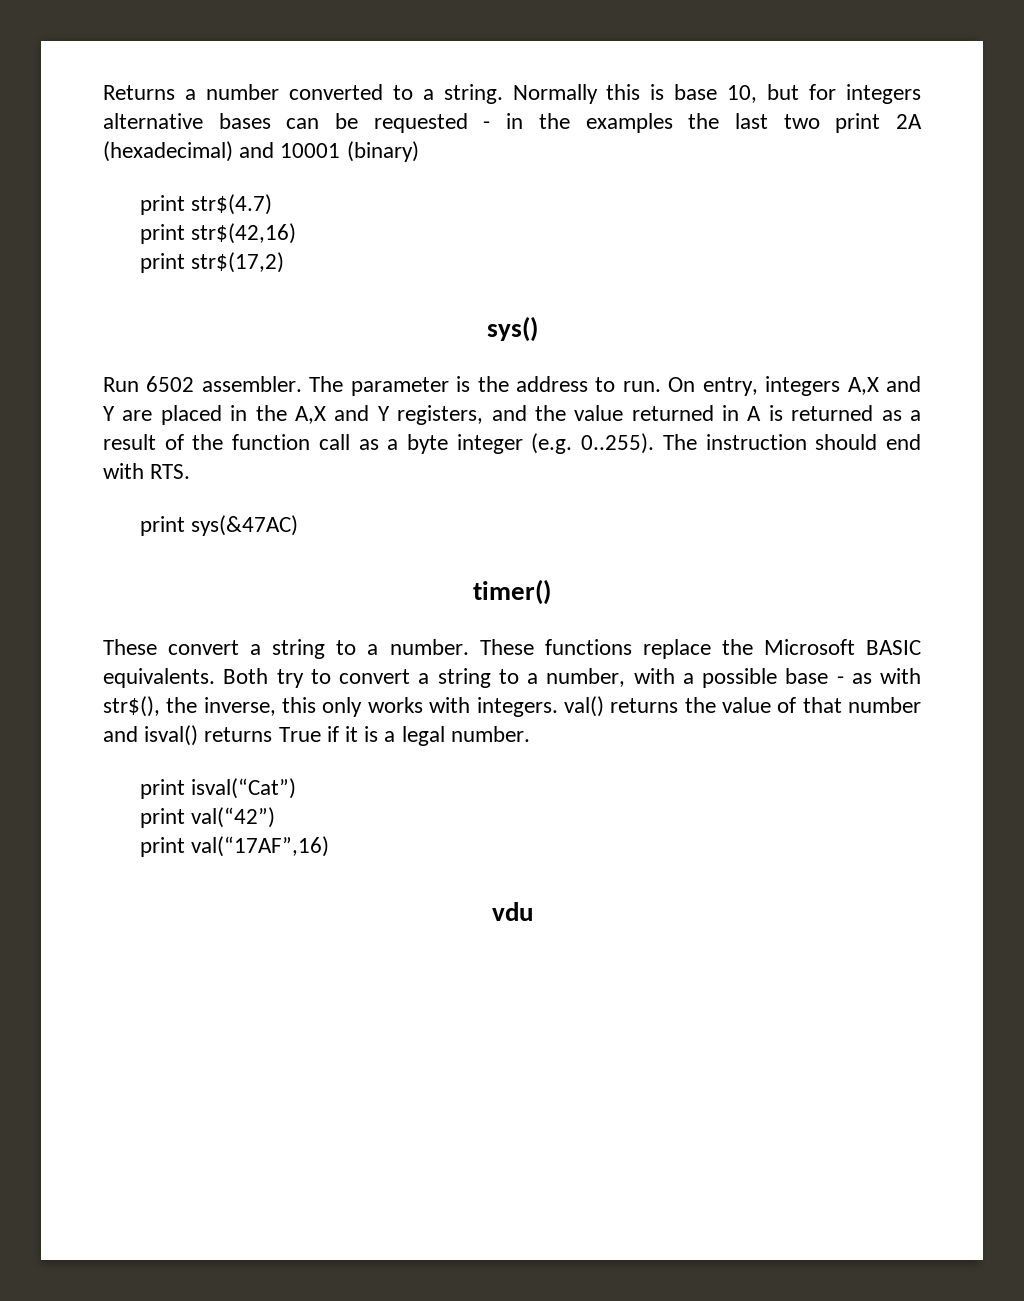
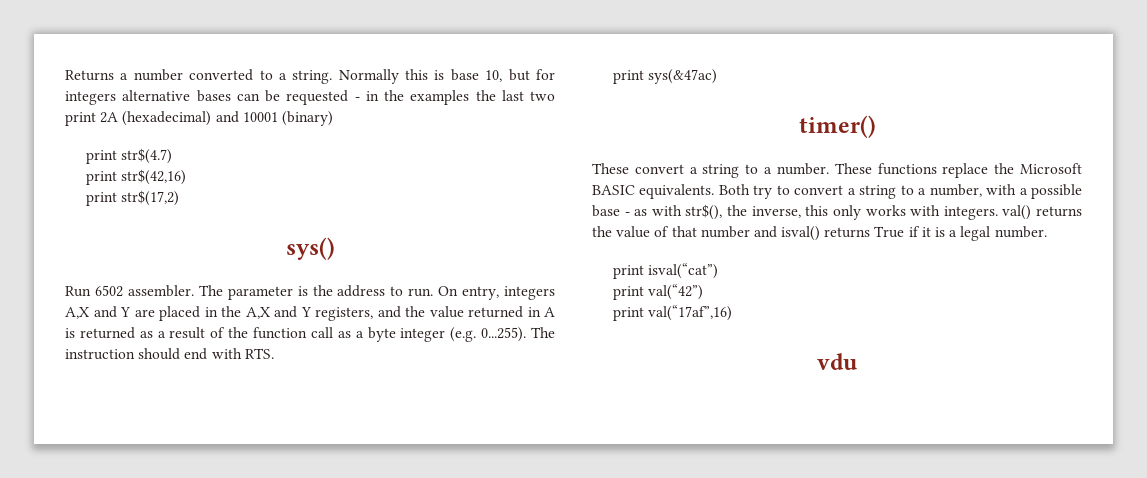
[581,433,655,454] 0..255). -> [481,327,527,342] 0...255).
[191,515,299,536] sys(&47AC) -> [648,69,718,84] sys(&47ac)
[191,778,297,799] isval(“Cat”) -> [648,263,719,279] isval(“cat”)
[191,836,330,857] val(“17AF”,16) -> [648,305,733,321] val(“17af”,16)

